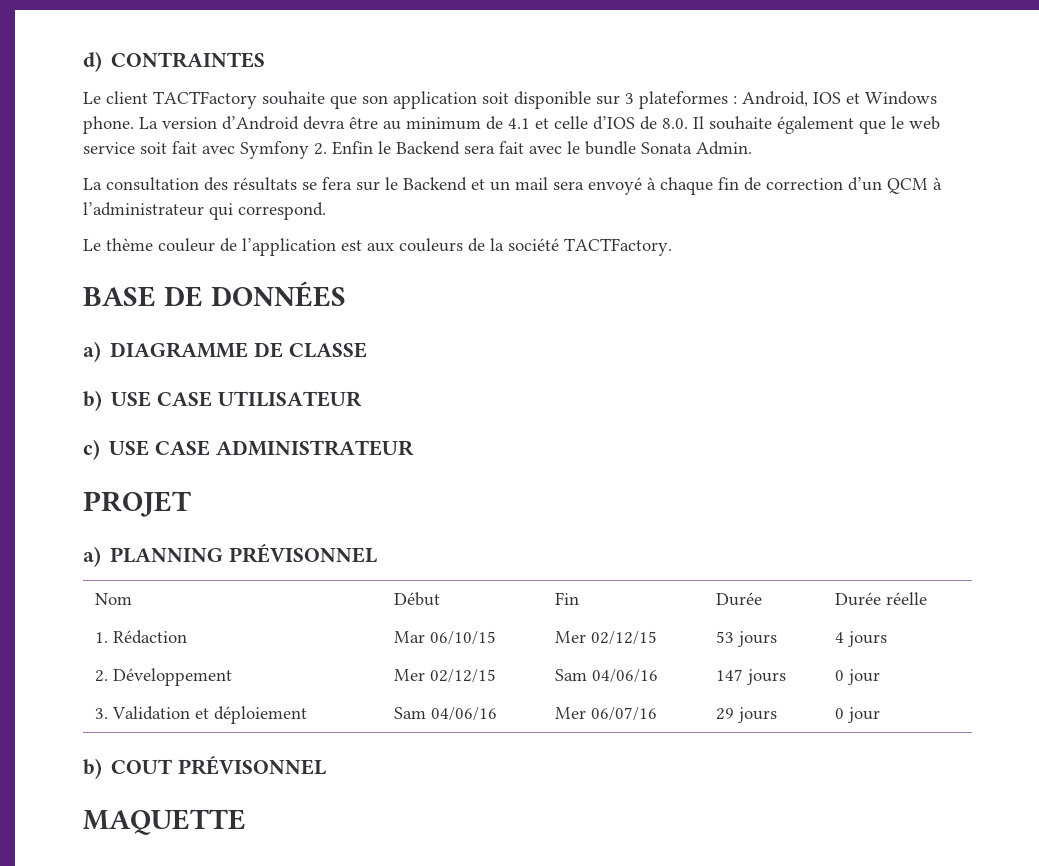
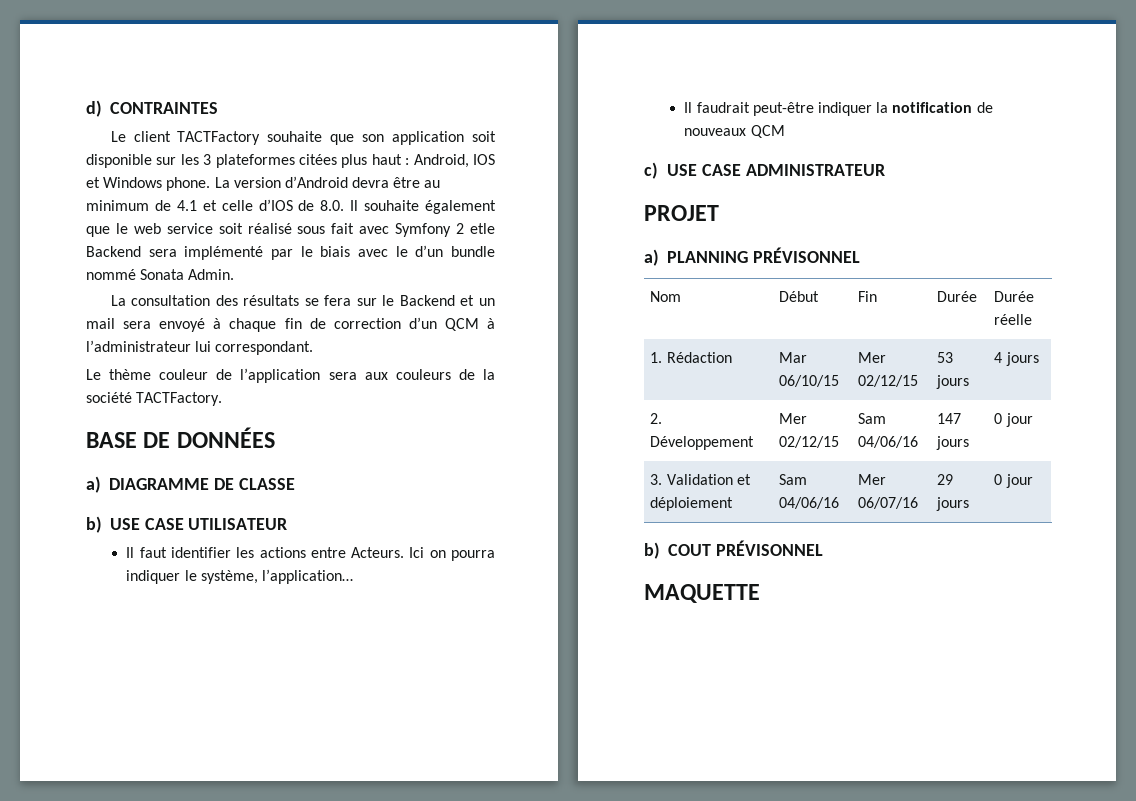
(620, 100) none -> [180,154,199,165] les
(728, 100) none -> [299,154,402,168] citées plus haut
(167, 148) none -> [247,223,326,234] réalisé sous
[314,141,636,155] 2. Enfin le Backend sera fait avec le bundle -> [456,223,496,234] [86,245,495,260] [86,269,136,280] 2 etle Backend sera implémenté par le biais avec le d’un bundle nommé
[209,202,326,220] qui correspond. -> [195,341,314,355] lui correspondant.
[341,240,362,251] est -> [328,372,357,380] sera
(362, 399) none -> [126,547,495,561] [126,569,353,584] [684,102,993,116] [684,125,785,138] // Il faut identifier les actions entre Acteurs. Ici on pourra indiquer le système, l’application… // Il faudrait peut-être indiquer la notification de nouveaux QCM

